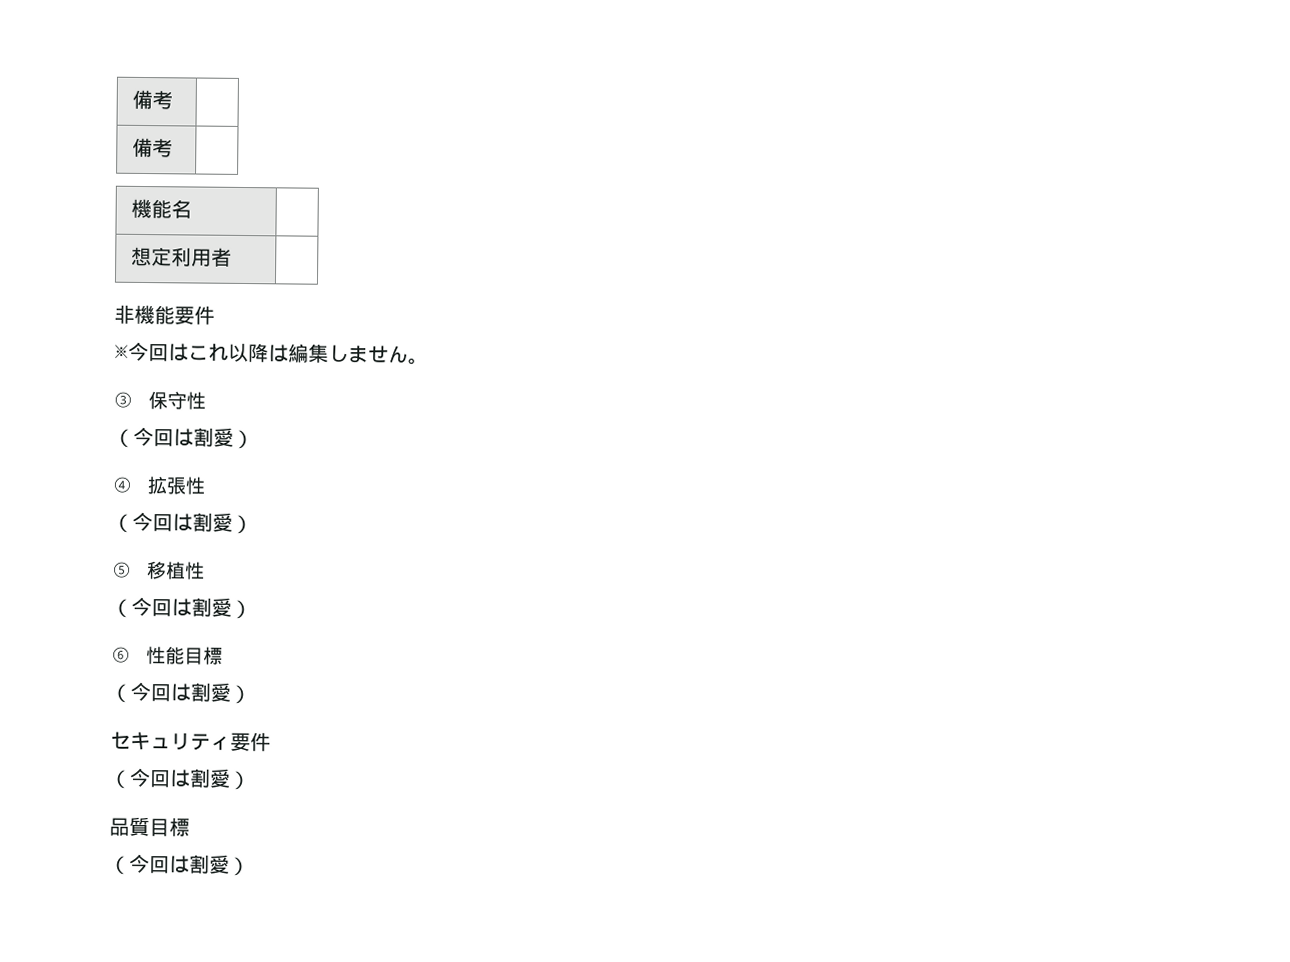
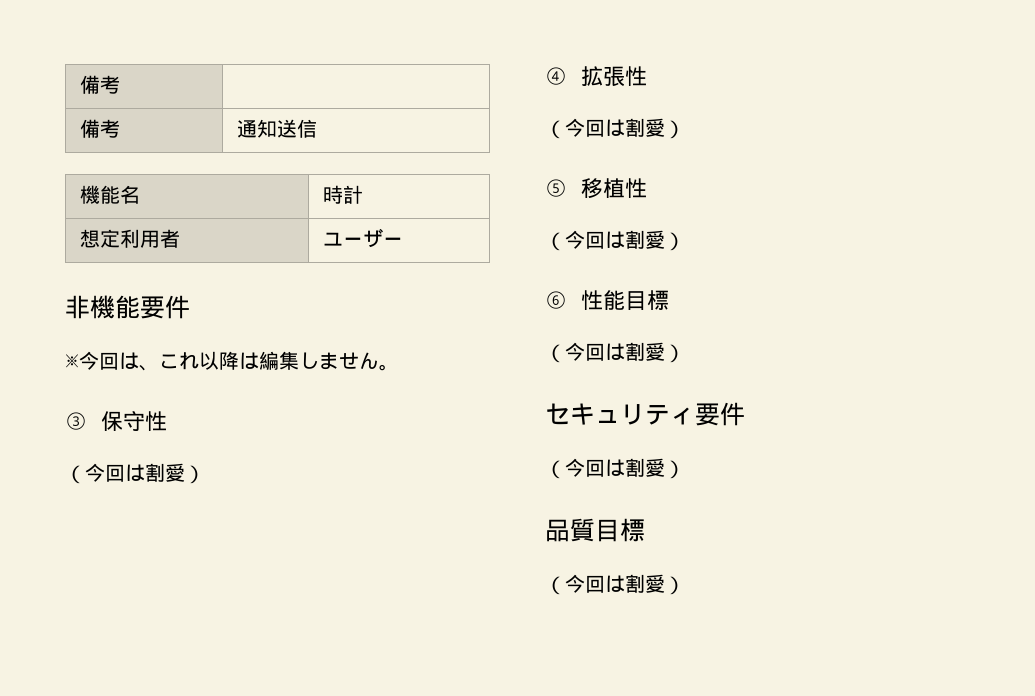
(173, 148) none -> [237,119,318,138] 通知送信
(192, 209) none -> [323,185,364,204] 時計
(232, 257) none -> [323,228,404,248] ユーザー
(189, 352) none -> [139,365,159,371] 、

